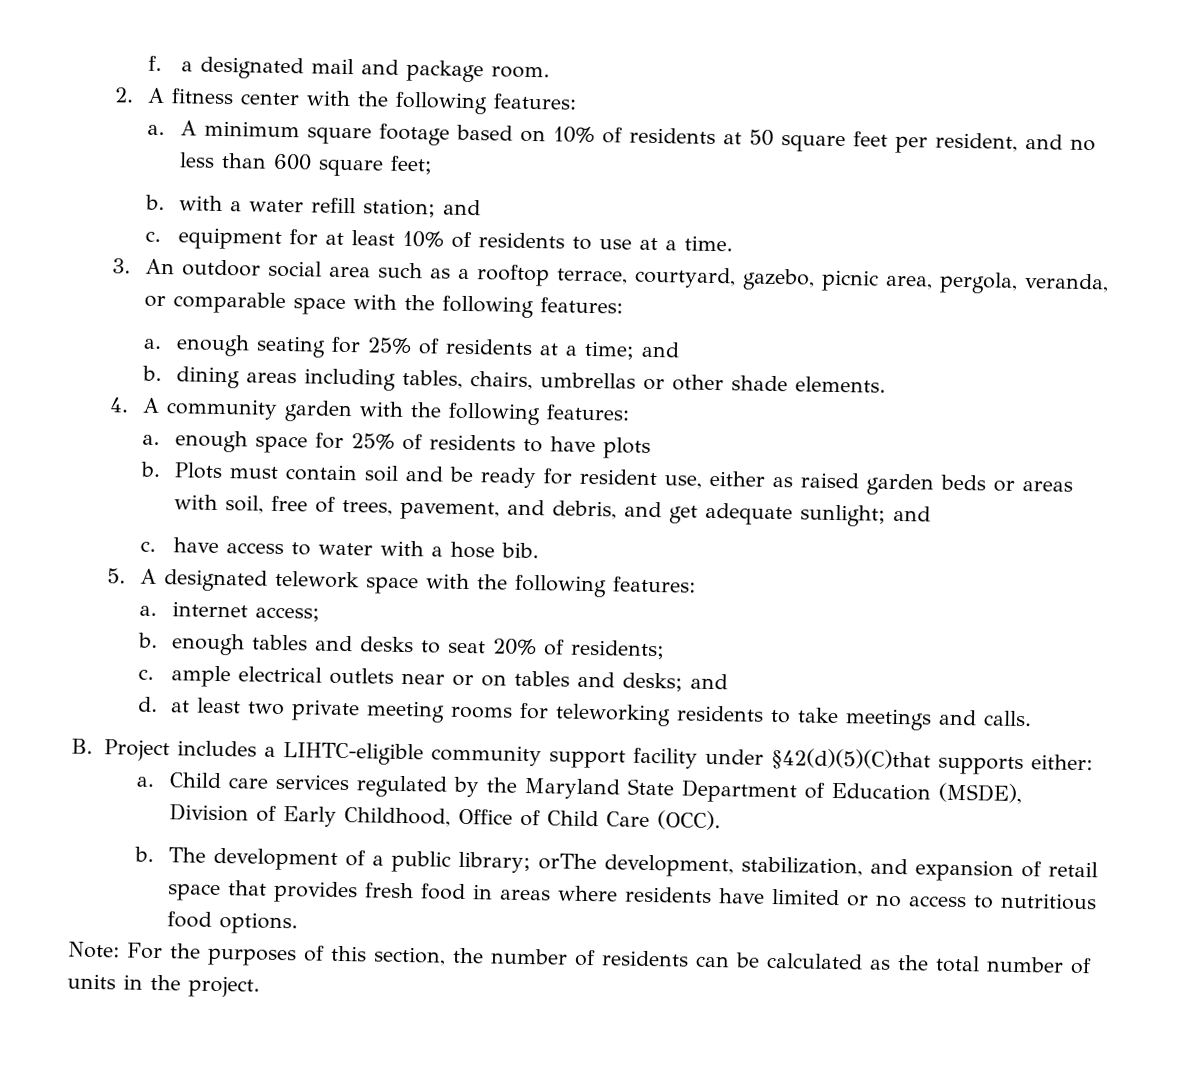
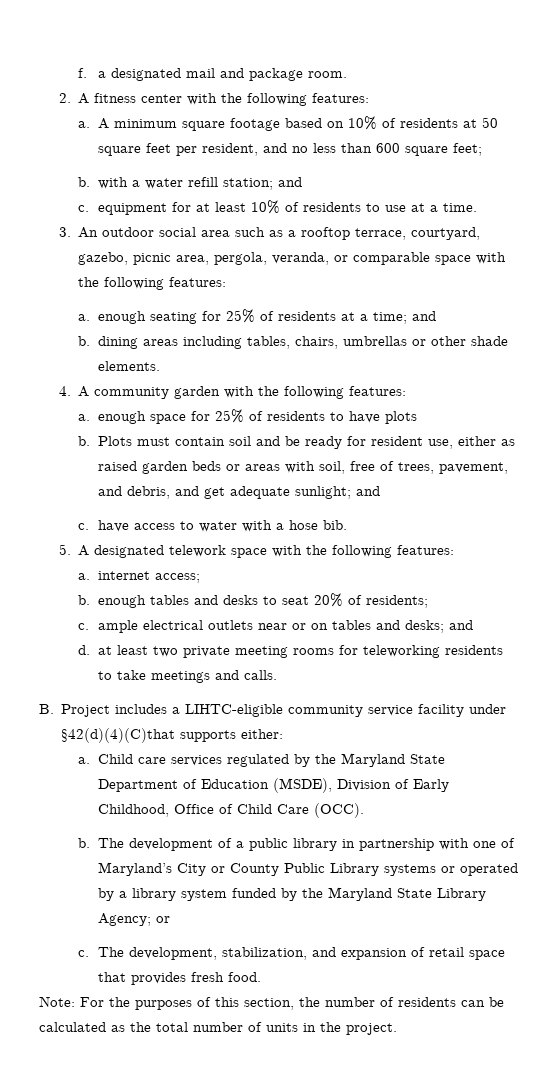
[549,749,627,769] support -> [368,705,414,716] service
[771,747,932,772] §42(d)(5)(C)that -> [61,728,176,743] §42(d)(4)(C)that
[458,851,598,874] library; orThe -> [292,838,515,851] [97,862,518,876] [97,887,486,901] [97,913,170,926] [78,947,124,957] library in partnership with one of Maryland’s City or County Public Library systems or operated by a library system funded by the Maryland State Library Agency; or // c. The
[421,883,1098,911] [167,911,299,935] food in areas where residents have limited or no access to nutritious food options. -> [227,972,261,982] food.

